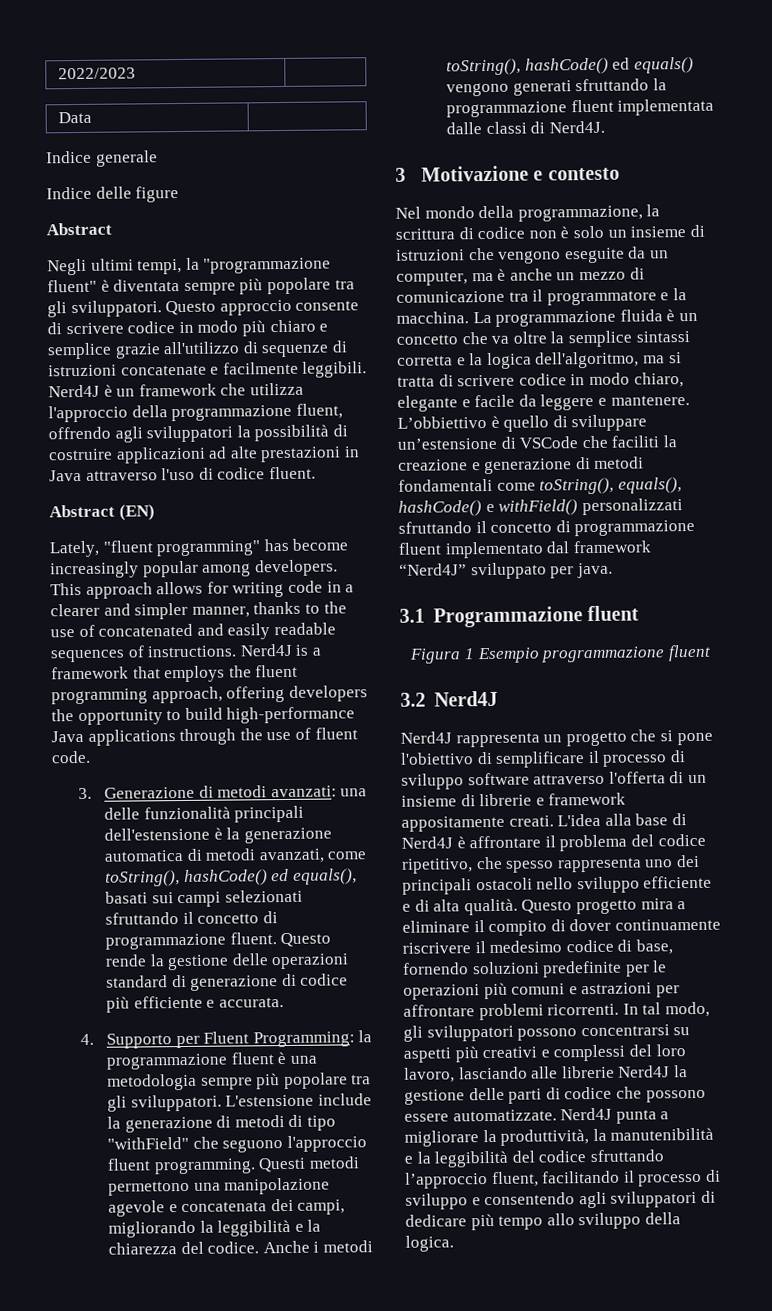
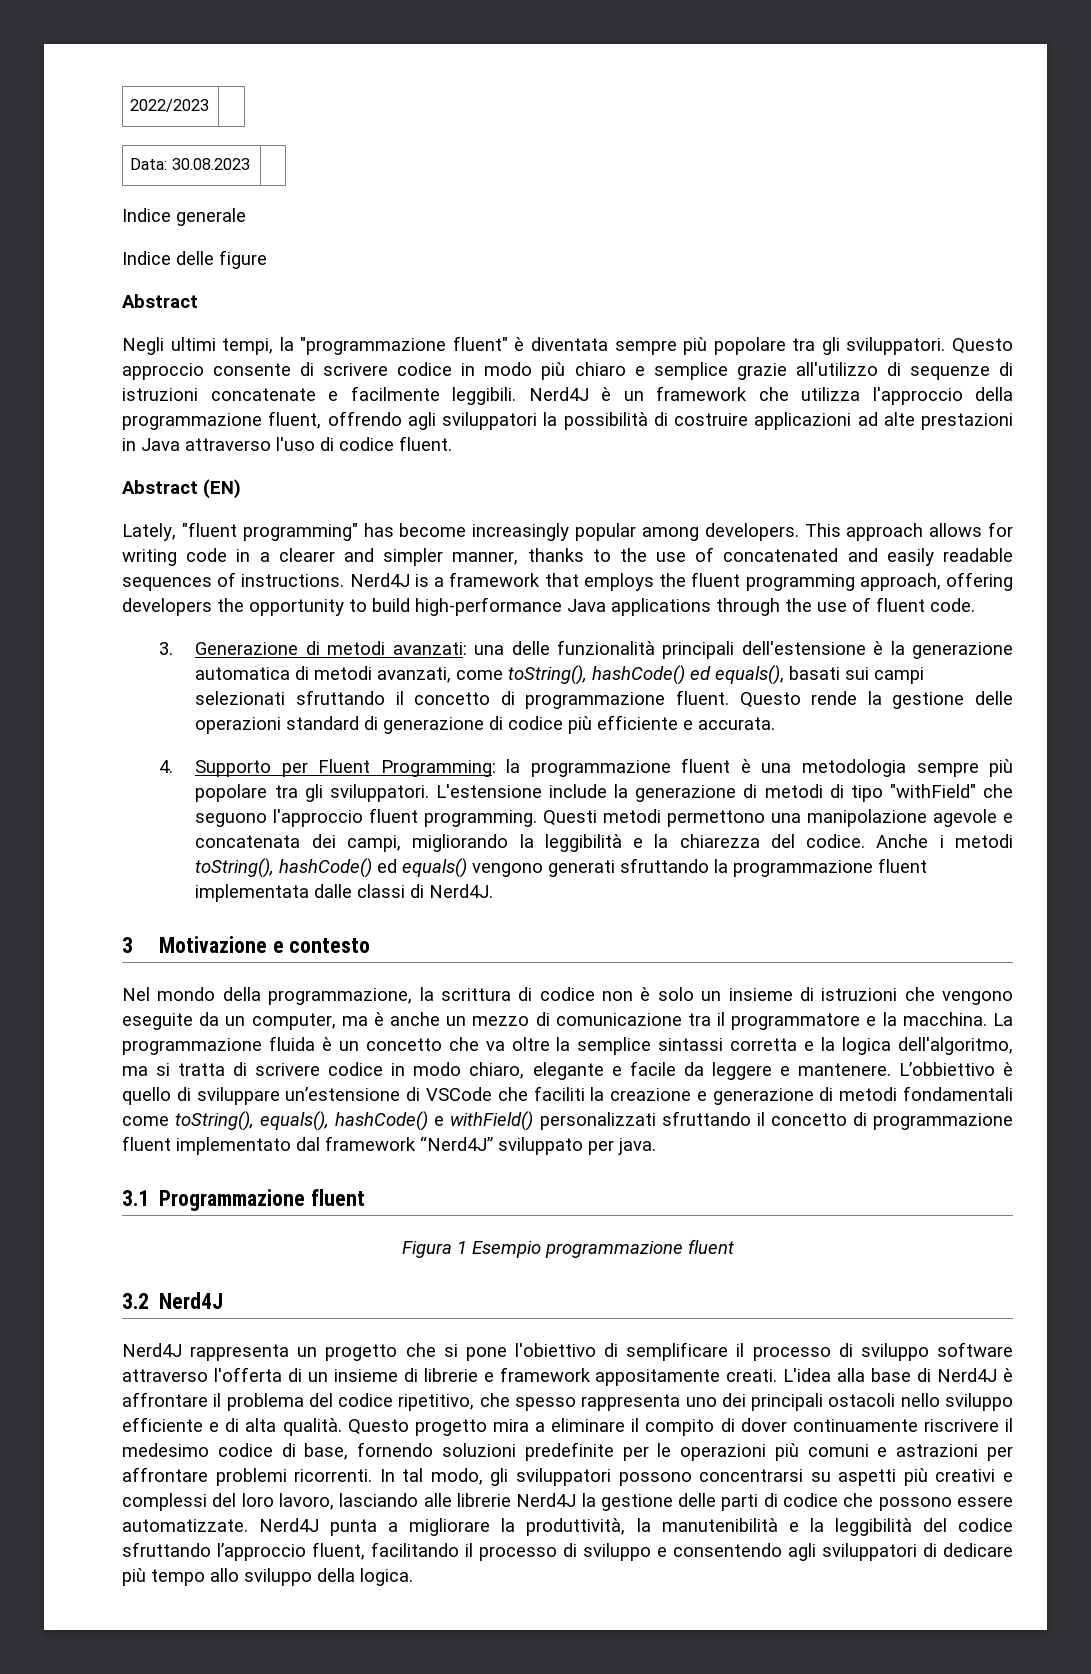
[58,111,93,124] Data -> [130,158,250,170] Data: 30.08.2023

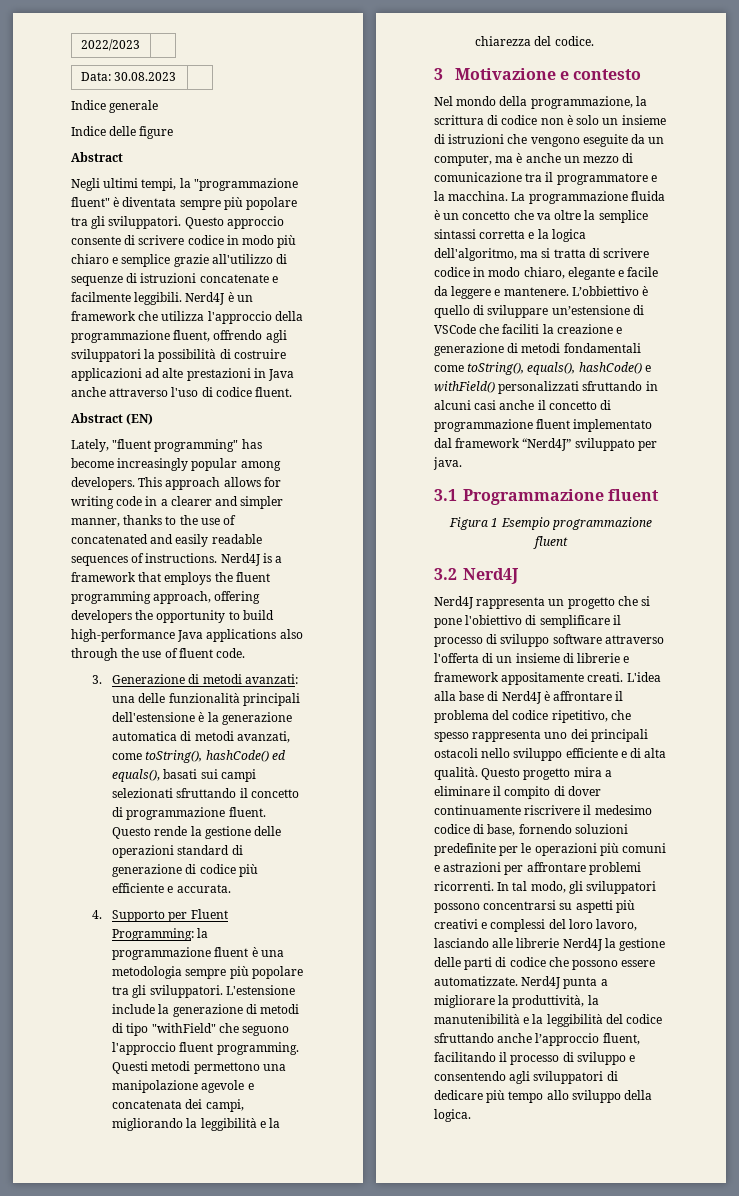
(180, 444) none -> [71,387,106,397] anche
(711, 607) none -> [279,629,303,639] also
[876,834,1014,848] [195,858,928,878] [195,884,494,902] Anche i metodi toString(), hashCode() ed equals() vengono generati sfruttando la programmazione fluent implementata dalle classi di Nerd4J. -> (594, 41) none
(751, 1118) none -> [645,381,658,391] [434,400,535,410] in alcuni casi anche
(211, 1549) none -> [497,1033,533,1043] anche

